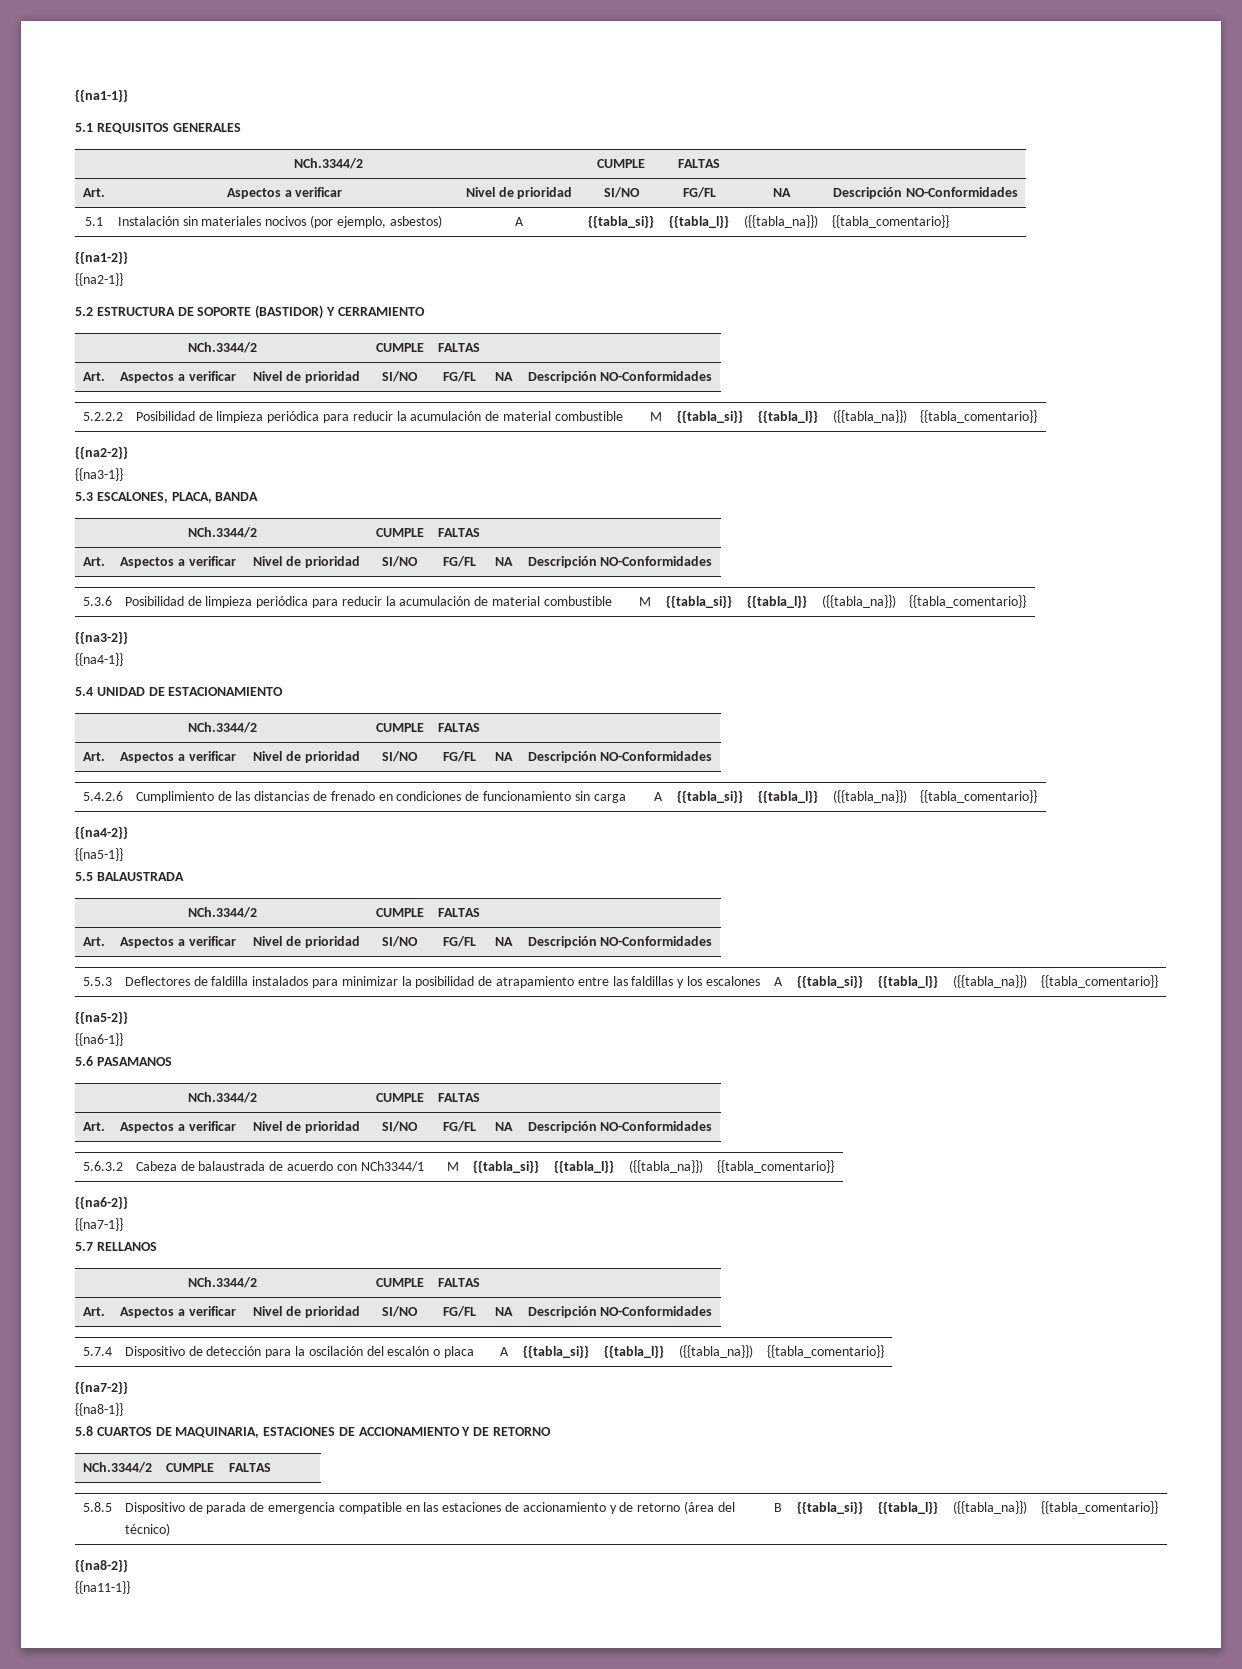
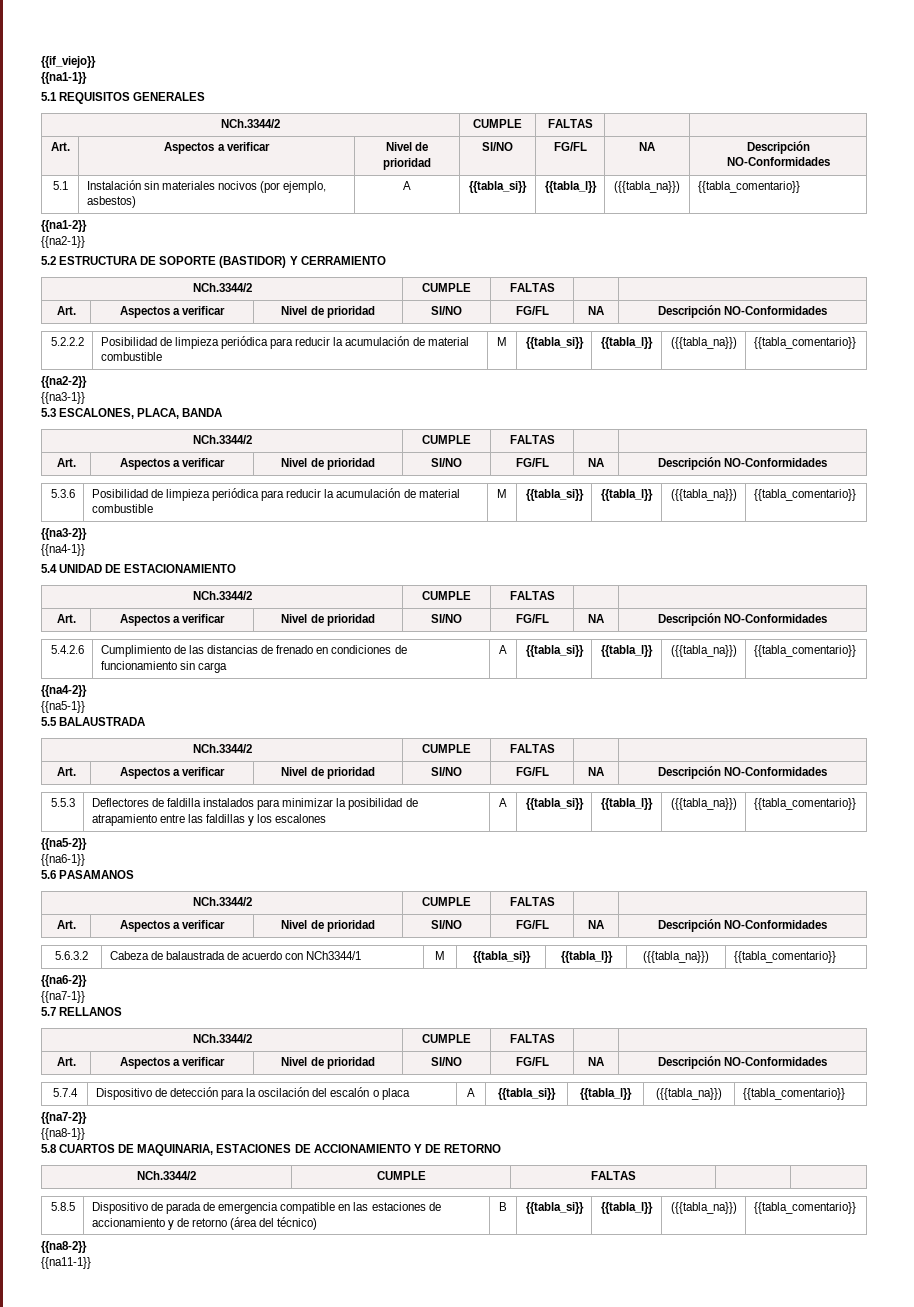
(75, 95) none -> [41,56,96,68] {{if_viejo}} //

